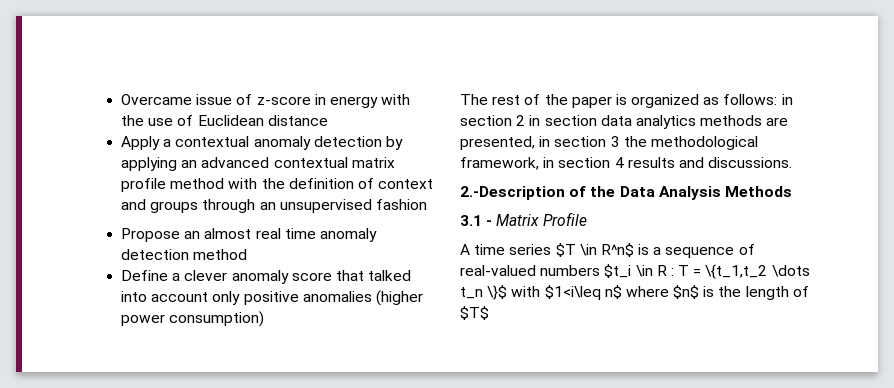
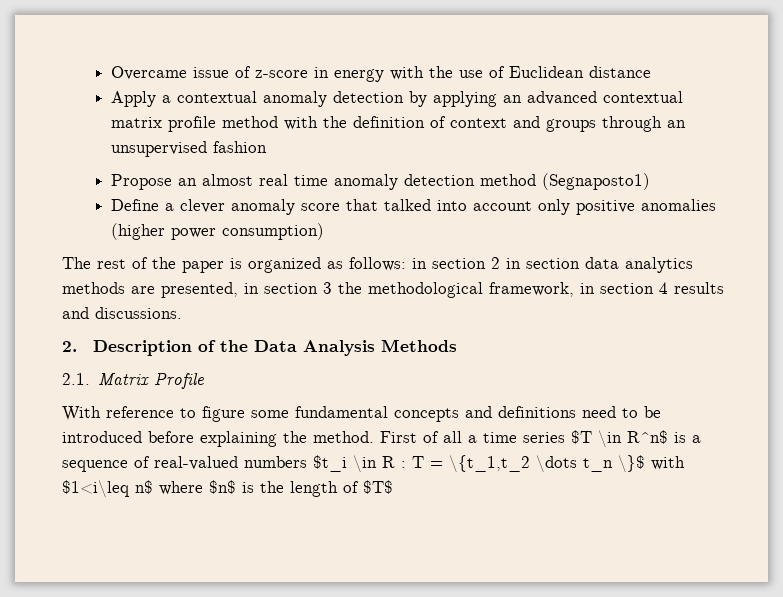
(248, 254) none -> [542,173,651,190] (Segnaposto1)
[460,186,565,200] 2.-Description -> [62,340,192,356] 2. Description
[460,215,493,226] 3.1 - -> [62,373,90,385] 2.1.
[460,244,470,255] A -> [62,406,661,422] [62,431,477,447] With reference to figure some fundamental concepts and definitions need to be introduced before explaining the method. First of all a

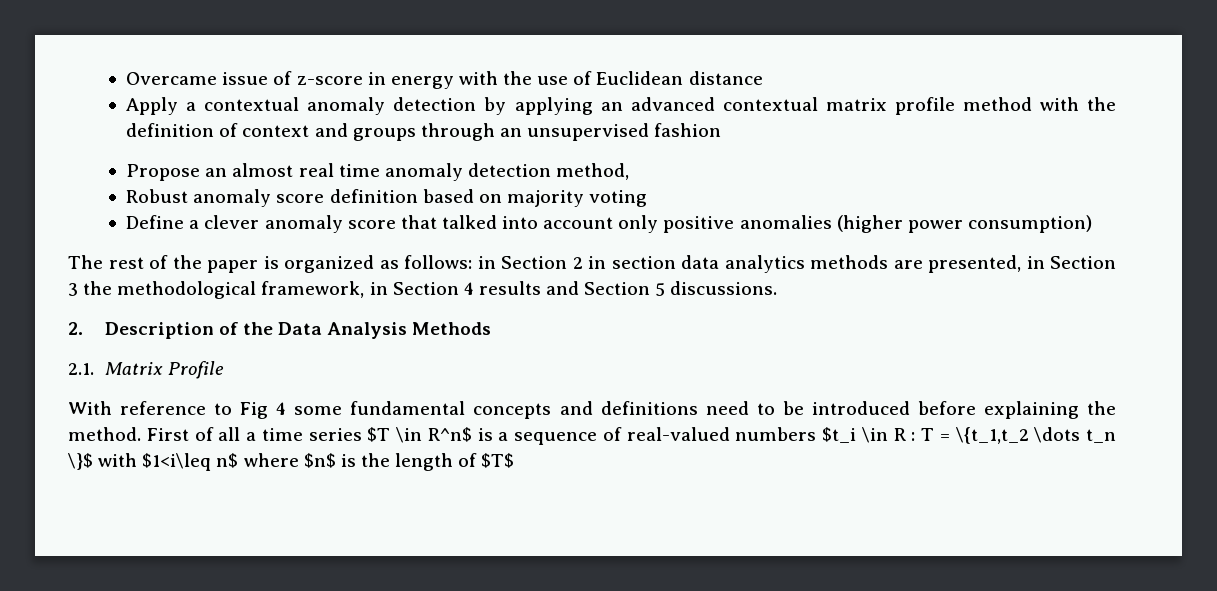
[480,173,651,190] method (Segnaposto1) -> [556,163,630,180] [126,189,648,207] method, // Robust anomaly score definition based on majority voting
[432,258,486,269] section -> [501,256,567,269] Section
[264,283,318,294] section -> [1050,256,1116,269] Section
[600,283,654,294] section -> [392,282,459,295] Section
(89, 313) none -> [584,282,666,296] Section 5
[202,406,245,422] figure -> [240,402,287,419] Fig 4

